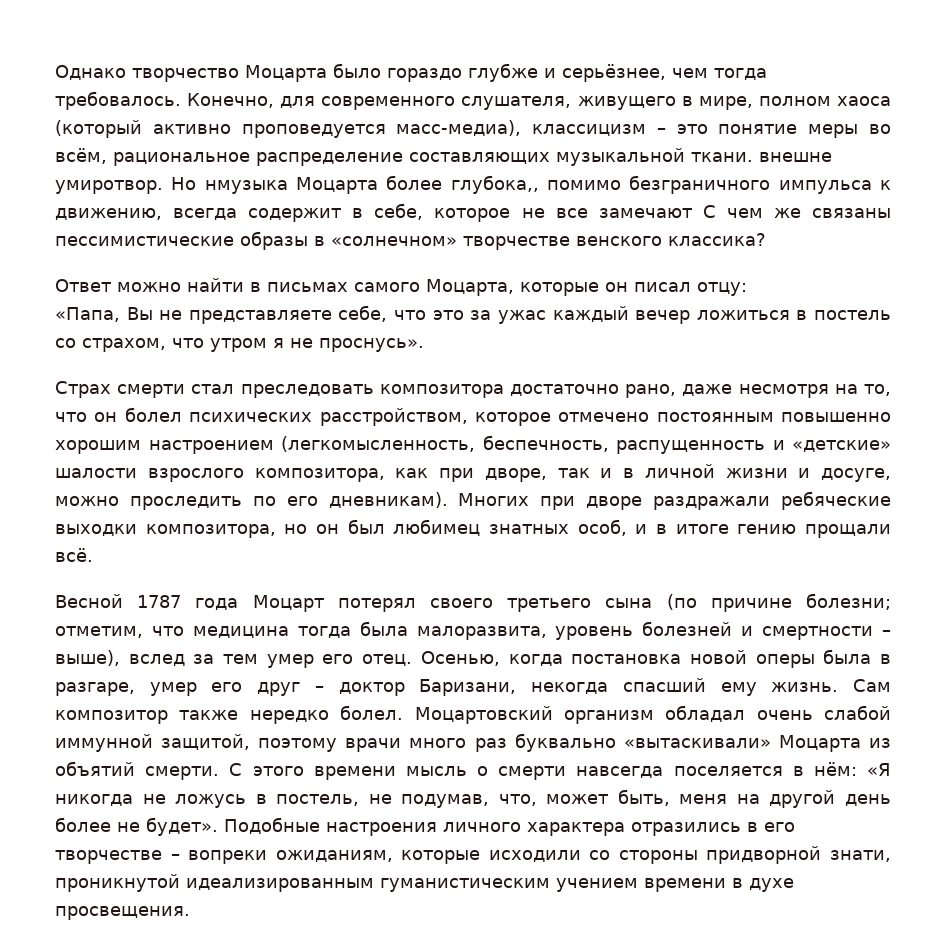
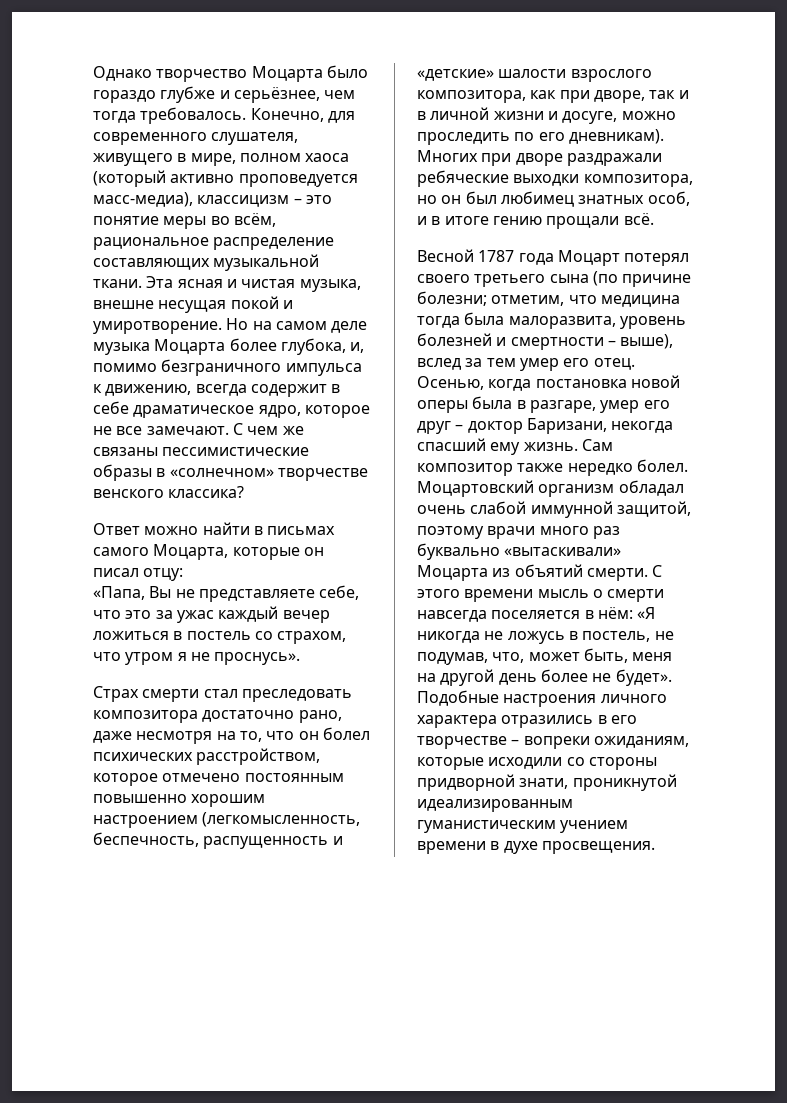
[759,152,832,162] [55,175,539,194] внешне умиротвор. Но нмузыка Моцарта более глубока,, -> [146,276,361,292] [93,296,293,313] [93,318,368,334] [93,338,365,355] Эта ясная и чистая музыка, внешне несущая покой и умиротворение. Но на самом деле музыка Моцарта более глубока, и,
[374,203,424,220] себе, -> [93,401,301,418] себе драматическое ядро,
[598,208,692,218] замечают -> [146,426,229,435] замечают.

